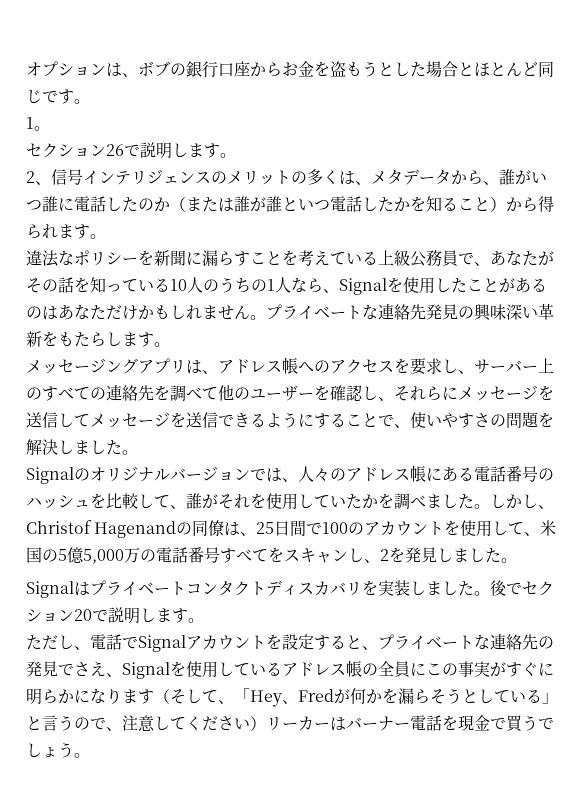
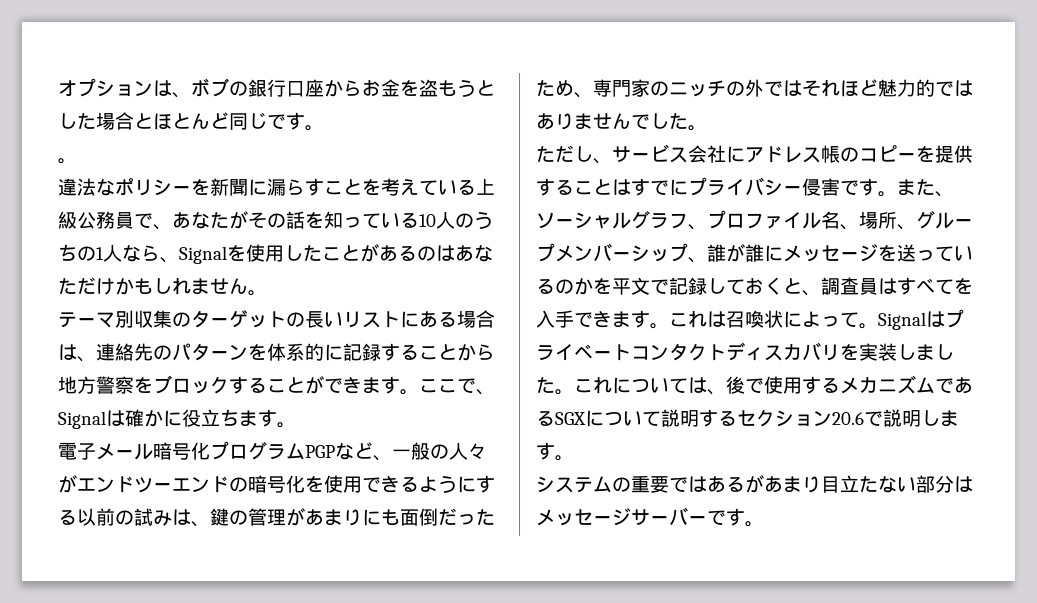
[26,117,50,131] [26,142,236,159] [26,169,547,185] [26,196,554,212] [26,224,90,239] 1。 // セクション26で説明します。 // 2、信号インテリジェンスのメリットの多くは、メタデータから、誰がいつ誰に電話したのか（または誰が誰といつ電話したかを知ること）から得られます -> (324, 128) none
[266,303,554,321] [26,331,170,347] [26,357,554,375] [26,384,554,401] [26,412,554,429] [26,439,138,455] [26,465,554,484] [26,493,554,510] [26,520,557,538] [26,547,517,564] プライベートな連絡先発見の興味深い革新をもたらします。 // メッセージングアプリは、アドレス帳へのアクセスを要求し、サーバー上のすべての連絡先を調べて他のユーザーを確認し、それらにメッセージを送信してメッセージを送信できるようにすることで、使いやすさの問題を解決しました。 // Signalのオリジナルバージョンでは、人々のアドレス帳にある電話番号のハッシュを比較して、誰がそれを使用していたかを調べました。しかし、Christof Hagenandの同僚は、25日間で100のアカウントを使用して、米国の5億5,000万の電話番号すべてをスキャンし、2を発見しました。 // -> [58,310,495,328] [58,343,495,362] [58,375,495,395] [58,409,296,429] [58,441,487,461] [58,475,495,493] [58,508,495,527] [536,79,973,98] [536,113,707,131] [536,144,973,164] [536,177,954,197] [536,210,973,230] [536,243,973,263] [536,277,973,296] [536,310,878,329] // テーマ別収集のターゲットの長いリストにある場合は、連絡先のパターンを体系的に記録することから地方警察をブロックすることができます。ここで、Signalは確かに役立ちます。 // 電子メール暗号化プログラムPGPなど、一般の人々がエンドツーエンドの暗号化を使用できるようにする以前の試みは、鍵の管理があまりにも面倒だったため、専門家のニッチの外ではそれほど魅力的ではありませんでした。 // ただし、サービス会社にアドレス帳のコピーを提供することはすでにプライバシー侵害です。また、ソーシャルグラフ、プロファイル名、場所、グループメンバーシップ、誰が誰にメッセージを送っているのかを平文で記録しておくと、調査員はすべてを入手できます。これは召喚状によって。
[490,580,554,596] [26,607,204,624] [26,633,554,652] [26,660,554,679] [26,688,558,707] [26,715,554,732] [26,742,74,758] 後でセクション20で説明します。 // ただし、電話でSignalアカウントを設定すると、プライベートな連絡先の発見でさえ、Signalを使用しているアドレス帳の全員にこの事実がすぐに明らかになります（そして、「Hey、Fredが何かを漏らそうとしている」と言うので、注意してください）リーカーはバーナー電話を現金で買うでしょう -> [574,375,973,395] [536,409,959,427] [536,442,574,461] [536,475,973,493] [536,507,745,526] これについては、後で使用するメカニズムであるSGXについて説明するセクション20.6で説明します。 // システムの重要ではあるがあまり目立たない部分はメッセージサーバーです

